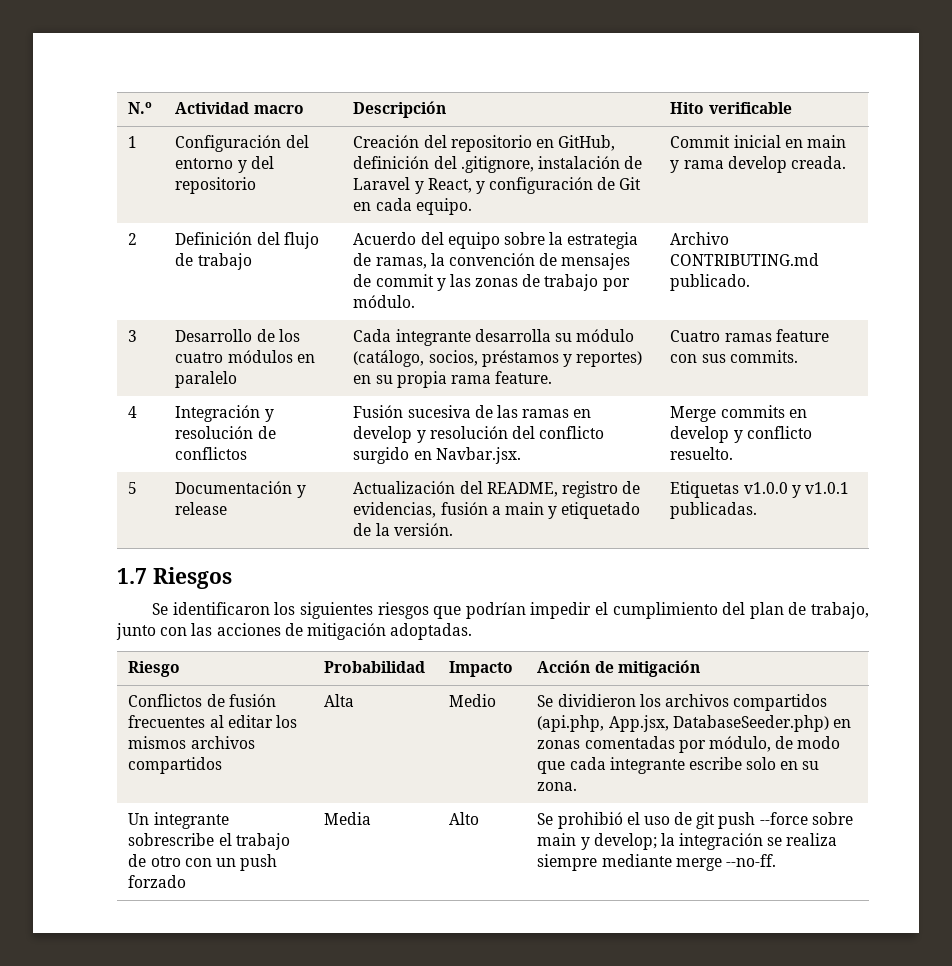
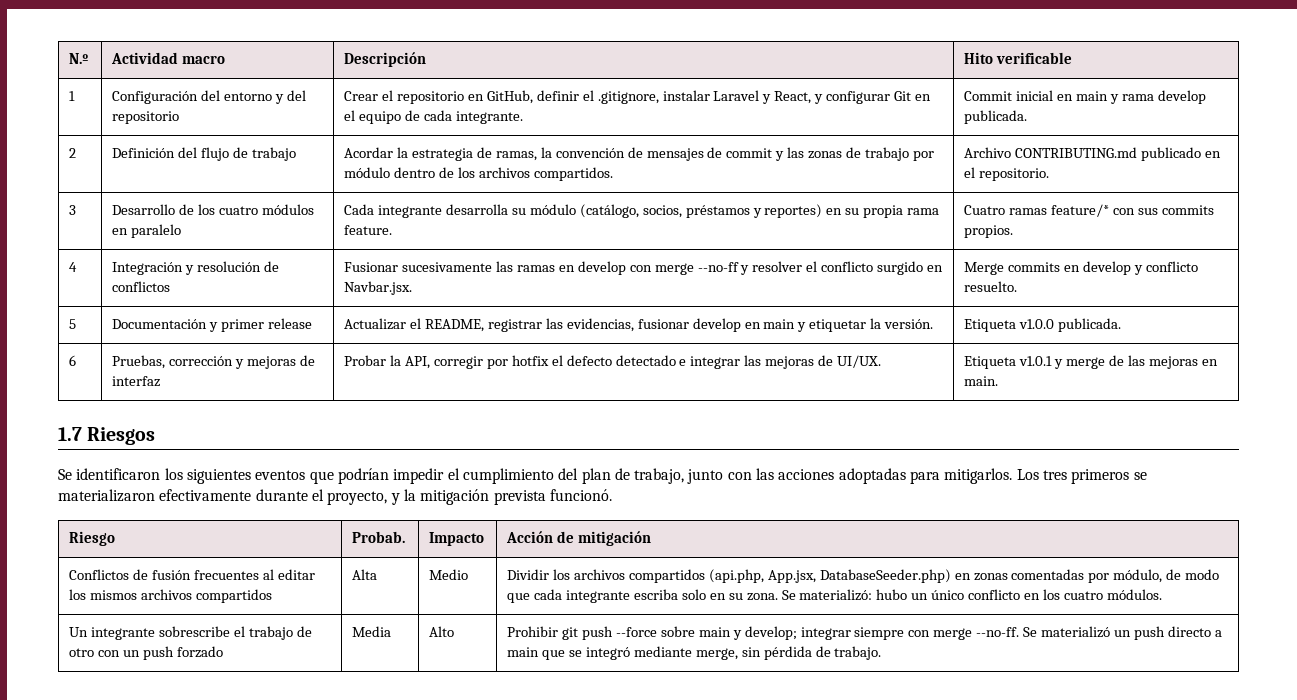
[353,135,447,148] Creación del -> [344,90,394,101] Crear el
[353,156,643,173] [353,177,642,194] [353,198,472,215] definición del .gitignore, instalación de Laravel y React, y configuración de Git en cada equipo. -> [536,90,931,104] [344,110,523,124] definir el .gitignore, instalar Laravel y React, y configurar Git en el equipo de cada integrante.
[790,156,846,169] creada. -> [964,110,1028,124] publicada.
[353,232,545,249] Acuerdo del equipo sobre -> [344,147,394,158] Acordar
[353,295,416,308] [670,232,730,245] [670,253,820,266] [670,274,751,291] módulo. | Archivo CONTRIBUTING.md publicado. -> [344,167,613,181] [964,147,1221,161] [964,167,1050,181] módulo dentro de los archivos compartidos. | Archivo CONTRIBUTING.md publicado en el repositorio.
[775,329,829,342] feature -> [1051,204,1110,217] feature/*
[729,350,798,363] commits. -> [1161,205,1214,215] [964,225,1014,238] commits propios.
[353,405,493,418] Fusión sucesiva de -> [344,262,493,272] Fusionar sucesivamente
[416,426,535,443] y resolución del -> [629,261,818,275] con merge --no-ff y resolver el
(306, 491) none -> [221,319,265,332] primer
[353,481,641,498] [353,502,641,519] [353,523,453,536] [670,481,849,498] [670,502,758,519] Actualización del README, registro de evidencias, fusión a main y etiquetado de la versión. | Etiquetas v1.0.0 y v1.0.1 publicadas. -> [344,318,934,332] [964,318,1122,332] [69,355,77,366] [112,355,315,369] [112,376,161,387] [344,355,882,369] [964,355,1218,369] [964,376,999,386] Actualizar el README, registrar las evidencias, fusionar develop en main y etiquetar la versión. | Etiqueta v1.0.0 publicada. // 6 | Pruebas, corrección y mejoras de interfaz | Probar la API, corregir por hotfix el defecto detectado e integrar las mejoras de UI/UX. | Etiqueta v1.0.1 y merge de las mejoras en main.
[377,602,429,619] riesgos -> [255,470,306,480] eventos
[284,623,473,640] de mitigación adoptadas. -> [838,468,1147,484] [58,489,612,505] adoptadas para mitigarlos. Los tres primeros se materializaron efectivamente durante el proyecto, y la mitigación prevista funcionó.
[324,661,426,673] Probabilidad -> [352,531,406,543] Probab.
[537,694,636,707] Se dividieron -> [507,569,550,580] Dividir
[688,757,742,770] escribe -> [633,589,678,600] escriba
(578, 786) none -> [781,589,1162,601] Se materializó: hubo un único conflicto en los cuatro módulos.
[537,812,693,829] Se prohibió el uso de -> [507,626,559,637] Prohibir
[660,833,838,850] [537,854,776,871] la integración se realiza siempre mediante merge --no-ff. -> [800,626,1222,640] [507,646,882,660] integrar siempre con merge --no-ff. Se materializó un push directo a main que se integró mediante merge, sin pérdida de trabajo.

